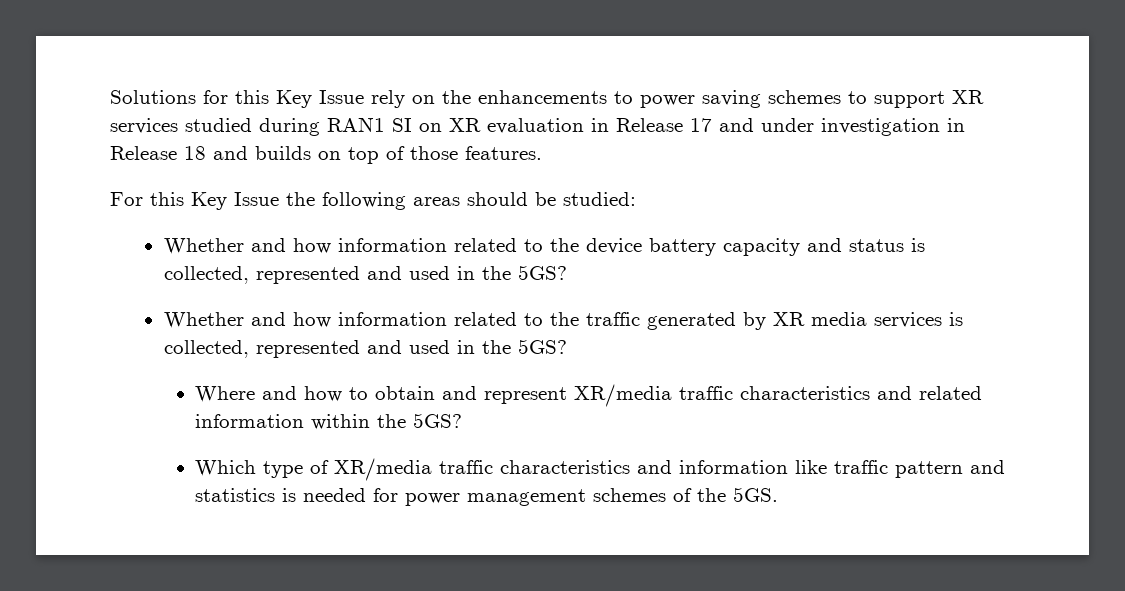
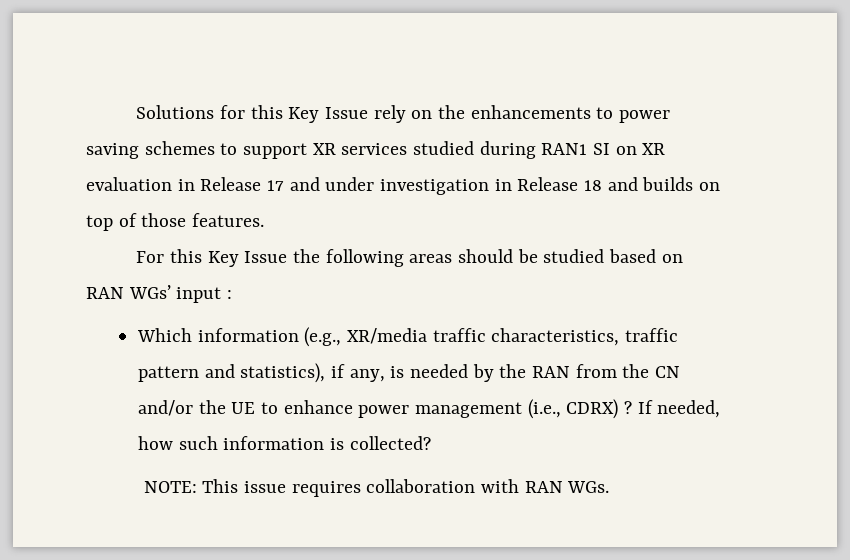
[563,192,636,206] [163,238,925,256] [163,265,567,284] [163,312,963,330] [163,339,567,358] [195,384,983,407] [195,413,463,430] [195,458,1006,481] [195,487,779,506] studied: // Whether and how information related to the device battery capacity and status is collected, represented and used in the 5GS? // Whether and how information related to the traffic generated by XR media services is collected, represented and used in the 5GS? // Where and how to obtain and represent XR/media traffic characteristics and related information within the 5GS? // Which type of XR/media traffic characteristics and information like traffic pattern and statistics is needed for power management schemes of the 5GS. -> [543,249,683,263] [86,285,233,303] [136,327,678,347] [137,363,680,383] [137,399,721,419] [137,436,431,450] [143,479,610,497] studied based on RAN WGs’ input : // Which information (e.g., XR/media traffic characteristics, traffic pattern and statistics), if any, is needed by the RAN from the CN and/or the UE to enhance power management (i.e., CDRX) ? If needed, how such information is collected? // NOTE: This issue requires collaboration with RAN WGs.

